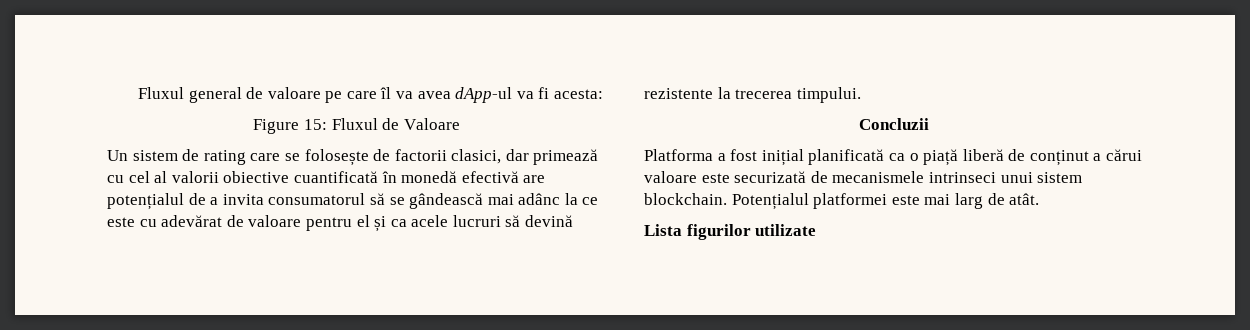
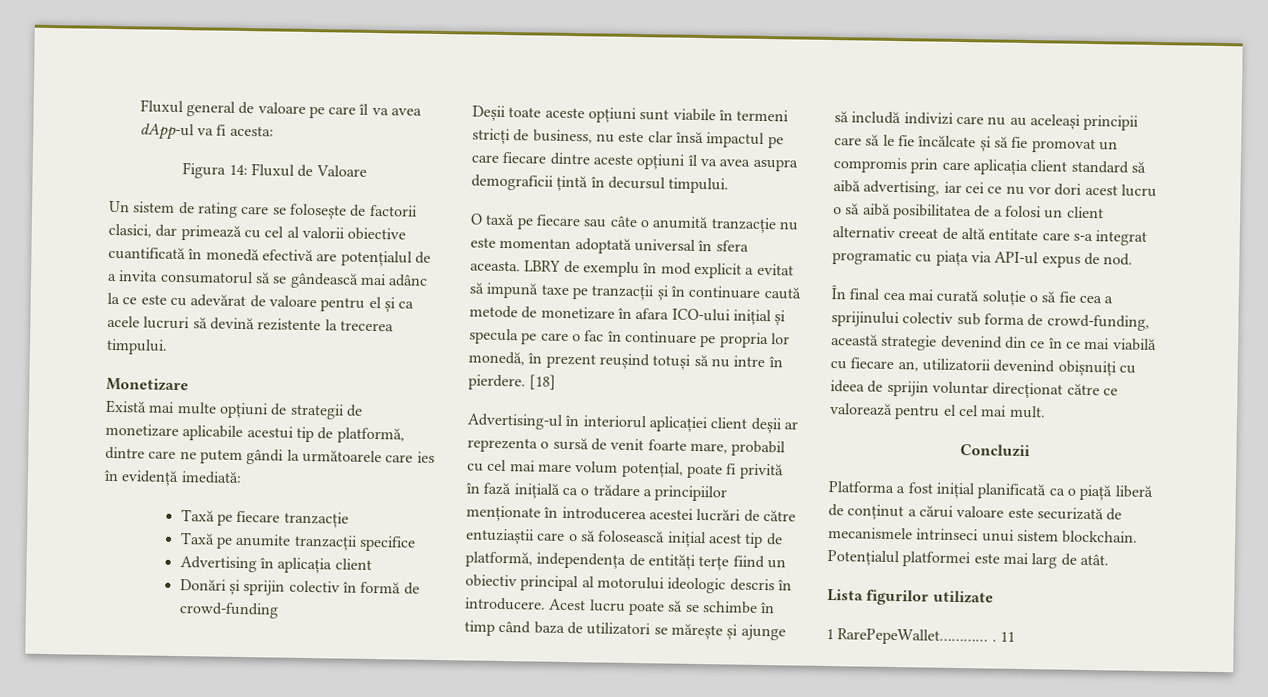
[253,119,327,134] Figure 15: -> [182,162,248,179] Figura 14:
(861, 95) none -> [106,377,189,392] [105,399,363,420] [105,423,405,444] [105,446,435,465] [103,469,242,487] [180,509,349,528] [179,532,417,552] [179,556,372,574] [179,579,420,596] [178,602,279,619] [472,105,790,124] [472,128,784,149] [471,151,798,172] [471,174,730,194] [470,213,798,234] [470,237,749,254] [470,260,794,279] [469,282,801,301] [469,305,787,326] [469,328,790,349] [468,351,783,370] [468,374,557,391] [467,413,798,434] [467,437,787,457] [467,459,784,480] [465,482,728,502] [466,505,796,522] [465,528,783,549] [465,551,786,571] [465,574,792,594] [464,597,776,616] [464,620,786,641] [834,111,1140,131] [834,134,1118,154] [833,157,1146,176] [833,180,1157,198] [833,203,1104,221] [832,226,1148,246] [832,249,1134,268] [831,284,1114,307] [831,311,1150,331] [831,334,1157,352] [830,357,1136,377] [830,380,1118,399] [830,403,1046,420] // Monetizare // Există mai multe opțiuni de strategii de monetizare aplicabile acestui tip de platformă, dintre care ne putem gândi la următoarele care ies în evidență imediată: // Taxă pe fiecare tranzacție // Taxă pe anumite tranzacții specifice // Advertising în aplicația client // Donări și sprijin colectiv în formă de crowd-funding // Deșii toate aceste opțiuni sunt viabile în termeni stricți de business, nu este clar însă impactul pe care fiecare dintre aceste opțiuni îl va avea asupra demograficii țintă în decursul timpului. // O taxă pe fiecare sau câte o anumită tranzacție nu este momentan adoptată universal în sfera aceasta. LBRY de exemplu în mod explicit a evitat să impună taxe pe tranzacții și în continuare caută metode de monetizare în afara ICO-ului inițial și specula pe care o fac în continuare pe propria lor monedă, în prezent reușind totuși să nu intre în pierdere. [18] // Advertising-ul în interiorul aplicației client deșii ar reprezenta o sursă de venit foarte mare, probabil cu cel mai mare volum potențial, poate fi privită în fază inițială ca o trădare a principiilor menționate în introducerea acestei lucrări de către entuziaștii care o să folosească inițial acest tip de platformă, independența de entități terțe fiind un obiectiv principal al motorului ideologic descris în introducere. Acest lucru poate să se schimbe în timp când baza de utilizatori se mărește și ajunge să includă indivizi care nu au aceleași principii care să le fie încălcate și să fie promovat un compromis prin care aplicația client standard să aibă advertising, iar cei ce nu vor dori acest lucru o să aibă posibilitatea de a folosi un client alternativ creeat de altă entitate care s-a integrat programatic cu piața via API-ul expus de nod. // În final cea mai curată soluție o să fie cea a sprijinului colectiv sub forma de crowd-funding, această strategie devenind din ce în ce mai viabilă cu fiecare an, utilizatorii devenind obișnuiți cu ideea de sprijin voluntar direcționat către ce valorează pentru el cel mai mult.
(817, 230) none -> [826,628,1015,646] // 1 RarePepeWallet………… . 11

